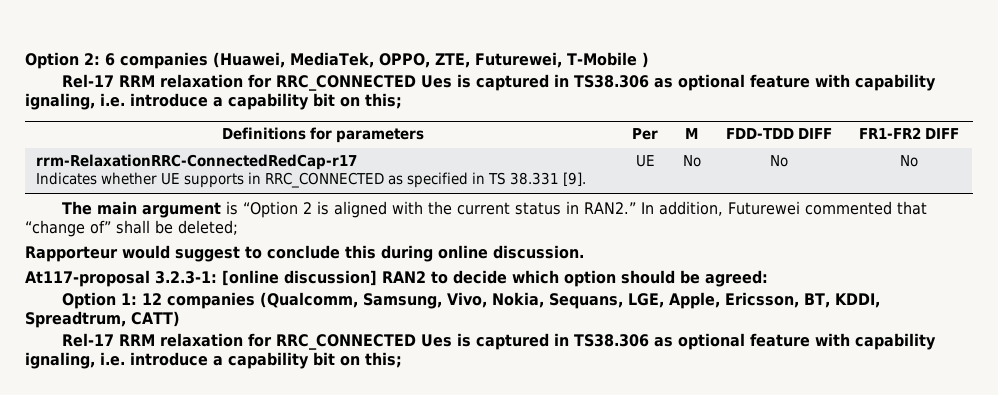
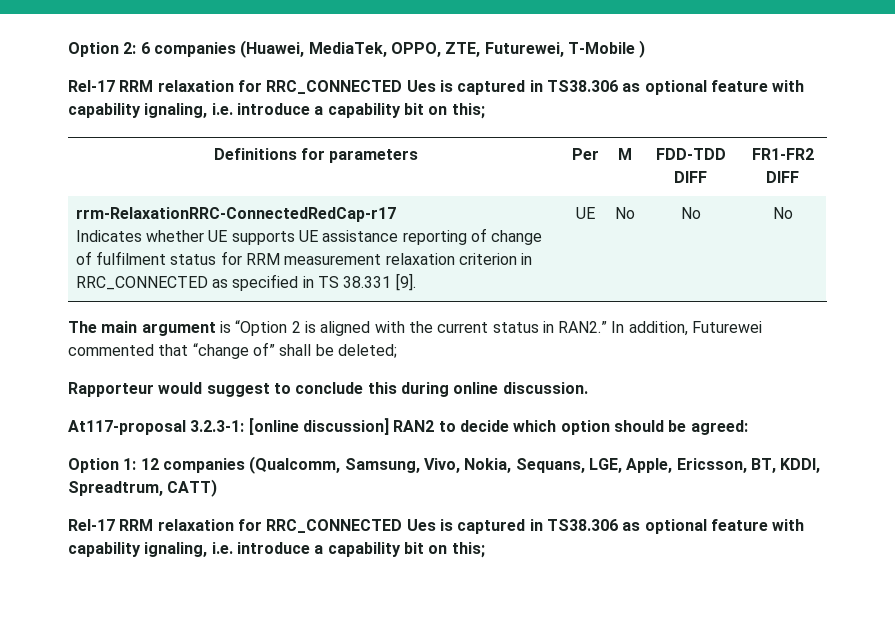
(245, 180) none -> [298,228,543,245] [75,251,517,265] UE assistance reporting of change of fulfilment status for RRM measurement relaxation criterion

